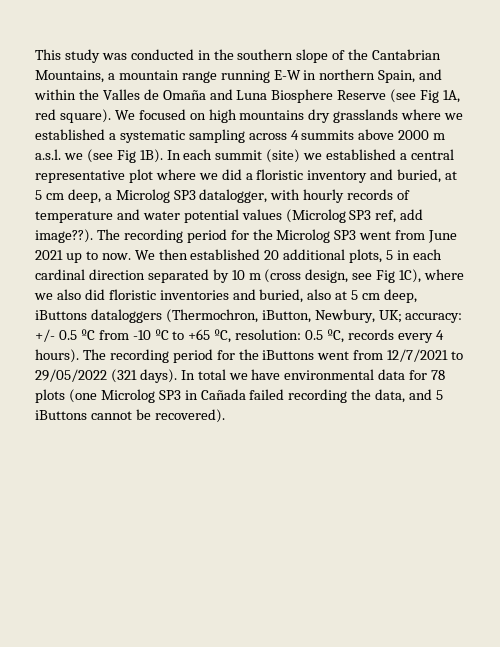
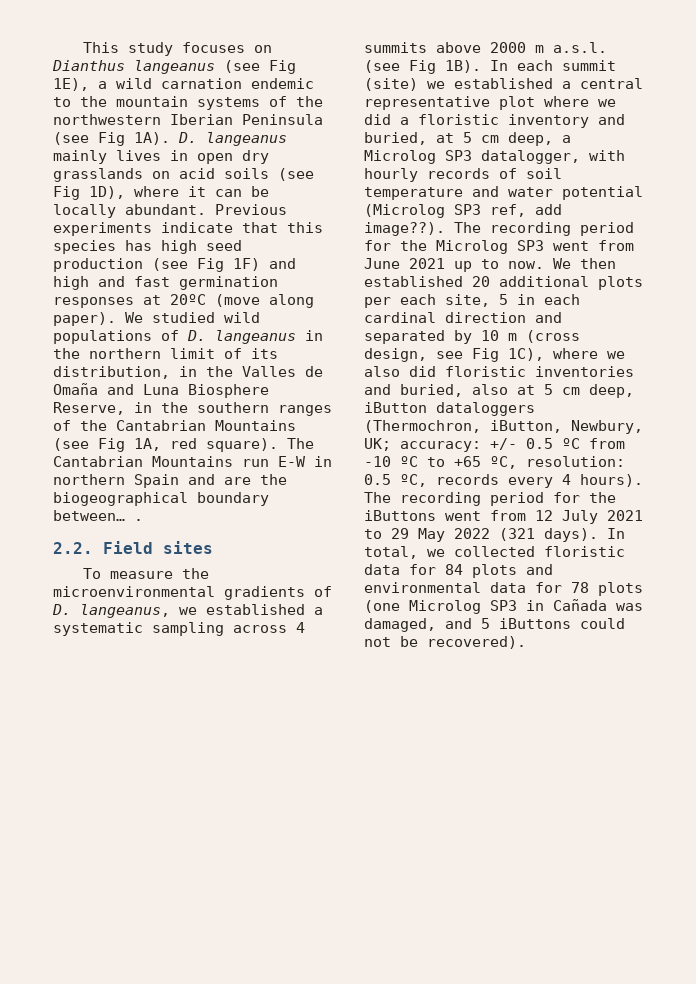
[101,49,442,63] [35,69,443,83] [34,89,76,100] was conducted in the southern slope of the Cantabrian Mountains, a mountain range running E-W in northern Spain, and within -> [182,42,273,53] [52,60,296,74] [53,78,314,91] [53,96,323,110] [53,114,323,125] [53,132,287,146] [53,150,269,164] [53,168,314,182] [53,186,269,200] [53,204,287,218] [53,222,323,236] [53,240,242,254] [53,258,296,272] [53,276,278,290] [53,294,314,308] [53,312,260,326] [53,330,323,344] [53,348,278,359] [53,366,197,379] focuses on Dianthus langeanus (see Fig 1E), a wild carnation endemic to the mountain systems of the northwestern Iberian Peninsula (see Fig 1A). D. langeanus mainly lives in open dry grasslands on acid soils (see Fig 1D), where it can be locally abundant. Previous experiments indicate that this species has high seed production (see Fig 1F) and high and fast germination responses at 20ºC (move along paper). We studied wild populations of D. langeanus in the northern limit of its distribution, in
[337,90,387,100] Reserve -> [53,402,332,416] [53,420,296,431] Reserve, in the southern ranges of the Cantabrian Mountains
[114,109,442,123] We focused on high mountains dry grasslands where -> [287,438,314,449] [53,456,332,467] [53,474,287,488] [53,492,269,506] [53,510,143,521] [53,541,213,554] [83,568,210,579] [53,586,332,600] [52,604,170,618] The Cantabrian Mountains run E-W in northern Spain and are the biogeographical boundary between… . // 2.2. Field sites // To measure the microenvironmental gradients of D. langeanus,
[63,153,83,160] we -> (607, 47) none
(411, 195) none -> [526,168,562,179] soil
[241,209,282,220] values -> (643, 193) none
[349,249,383,263] plots, -> [598,276,643,290] [364,294,490,308] plots per each site,
(145, 274) none -> [535,312,562,323] and
[35,310,87,320] iButtons -> [364,402,427,413] iButton
[387,349,464,362] [35,369,281,383] 12/7/2021 to 29/05/2022 (321 days). In total we have -> [535,510,643,524] [364,528,625,542] [364,546,625,559] [364,564,553,578] 12 July 2021 to 29 May 2022 (321 days). In total, we collected floristic data for 84 plots and
[249,389,406,403] failed recording the data, -> [616,603,643,611] [364,618,436,632] was damaged,
[90,411,132,420] cannot -> [580,618,625,629] [364,637,391,647] could not

